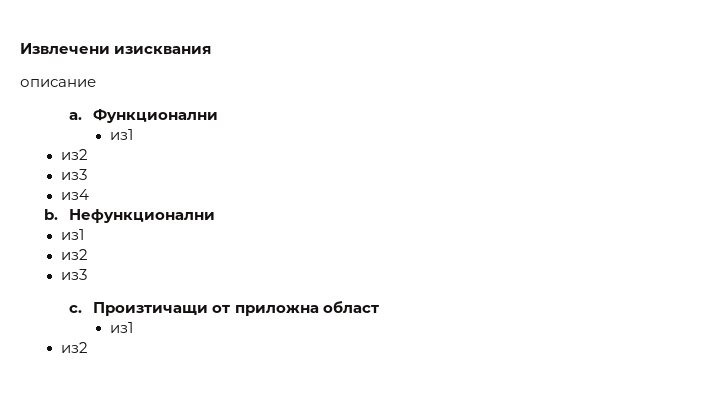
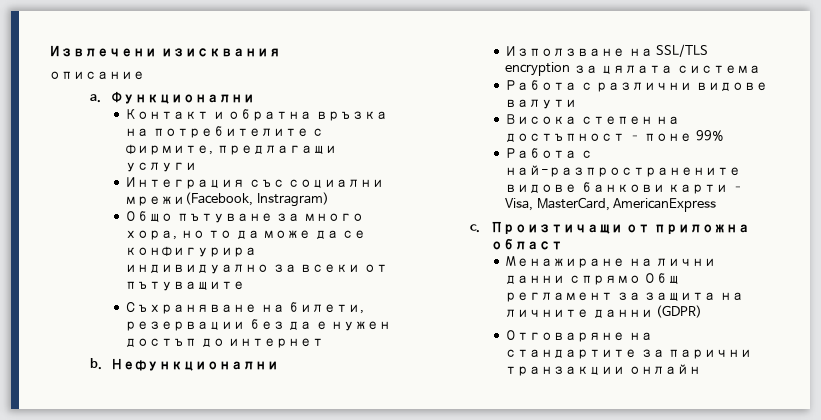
[109,129,133,140] [60,149,88,160] [60,169,87,180] [60,189,89,200] [44,209,215,223] [60,229,84,240] [60,249,88,260] [60,269,87,280] из1 // из2 // из3 // из4 // b. Нефункционални // из1 // из2 // из3 -> [125,109,388,121] [125,126,325,138] [125,144,337,155] [125,162,198,172] [125,177,385,189] [125,192,329,207] [125,211,364,223] [125,230,367,240] [125,246,258,257] [125,264,388,274] [125,281,246,291] [125,302,365,314] [125,319,392,331] [125,338,325,348] [90,358,279,371] [505,44,709,57] [505,62,761,76] [505,80,768,92] [505,99,578,109] [505,114,681,125] [505,130,724,142] [505,148,593,158] [505,165,742,177] [505,182,744,194] [505,197,717,212] Контакт и обратна връзка на потребителите с фирмите, предлагащи услуги // Интеграция със социални мрежи(Facebook, Instragram) // Общо пътуване за много хора, но то да може да се конфигурира индивидуално за всеки от пътуващите // Съхраняване на билети, резервации без да е нужен достъп до интернет // b. Нефункционални // Използване на SSL/TLS encryption за цялата система // Работа с различни видове валути // Висока степен на достъпност – поне 99% // Работа с най-разпространените видове банкови карти – Visa, MasterCard, AmericanExpress
[109,322,133,333] [60,342,88,353] из1 // из2 -> [505,256,717,268] [505,273,681,285] [505,292,744,302] [505,305,703,318] [505,330,653,342] [505,349,753,359] [505,364,701,376] Менажиране на лични данни спрямо Общ регламент за защита на личните данни (GDPR) // Отговаряне на стандартите за парични транзакции онлайн

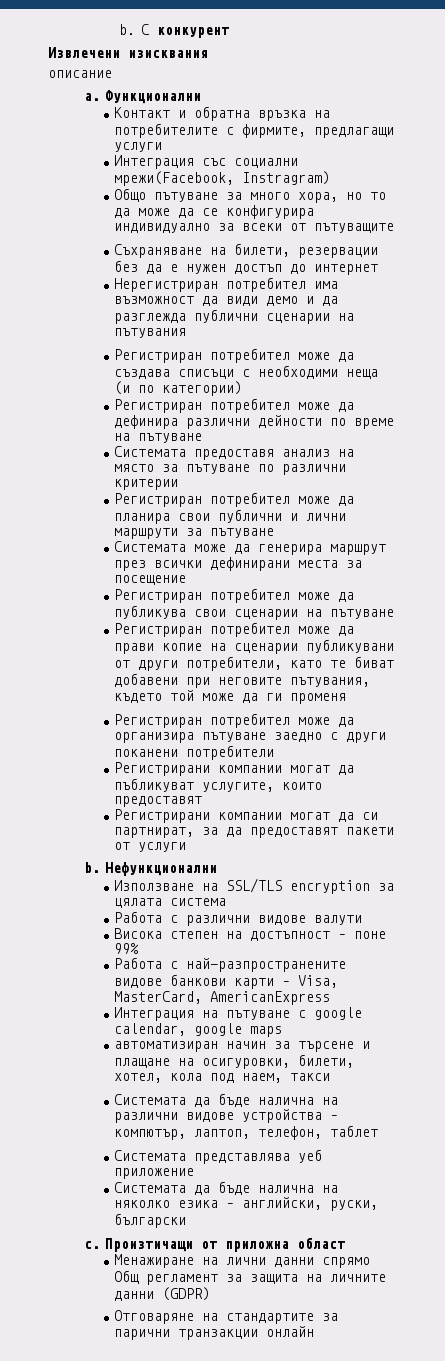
(49, 51) none -> [119,24,230,38] b. С конкурент //
(325, 343) none -> [114,277,339,292] [114,296,339,306] [114,309,355,324] [114,328,187,338] [114,348,355,363] [114,365,379,379] [114,381,243,396] [114,398,355,413] [114,415,395,429] [114,433,203,443] [114,446,355,460] [114,464,347,475] [114,479,179,490] [114,492,355,507] [114,509,347,524] [114,528,275,539] [114,541,387,555] [114,557,363,571] [114,575,187,585] [114,588,355,603] [114,605,395,620] [114,622,355,637] [114,639,395,654] [114,656,395,671] [114,673,371,688] [114,690,347,704] [114,713,355,728] [114,732,387,743] [114,745,275,760] [114,762,355,776] [114,778,323,792] [114,796,203,807] [114,809,379,823] [114,827,395,838] [114,842,187,852] // Нерегистриран потребител има възможност да види демо и да разглежда публични сценарии на пътувания // Регистриран потребител може да създава списъци с необходими неща (и по категории) // Регистриран потребител може да дефинира различни дейности по време на пътуване // Системата предоставя анализ на място за пътуване по различни критерии // Регистриран потребител може да планира свои публични и лични маршрути за пътуване // Системата може да генерира маршрут през всички дефинирани места за посещение // Регистриран потребител може да публикува свои сценарии на пътуване // Регистриран потребител може да прави копие на сценарии публикувани от други потребители, като те биват добавени при неговите пътувания, където той може да ги променя // Регистриран потребител може да организира пътуване заедно с други поканени потребители // Регистрирани компании могат да пъбликуват услугите, които предоставят // Регистрирани компании могат да си партнират, за да предоставят пакети от услуги
(717, 205) none -> [114,1007,363,1021] [114,1023,283,1037] [114,1041,371,1052] [114,1054,355,1069] [114,1073,331,1083] [114,1093,339,1107] [114,1109,339,1123] [114,1125,379,1140] [114,1149,323,1164] [114,1168,195,1179] [114,1181,339,1195] [114,1197,379,1211] [114,1213,187,1228] // Интеграция на пътуване с google calendar, google maps // автоматизиран начин за търсене и плащане на осигуровки, билети, хотел, кола под наем, такси // Системата да бъде налична на различни видове устройства – компютър, лаптоп, телефон, таблет // Системата представлява уеб приложение // Системата да бъде налична на няколко езика – английски, руски, български

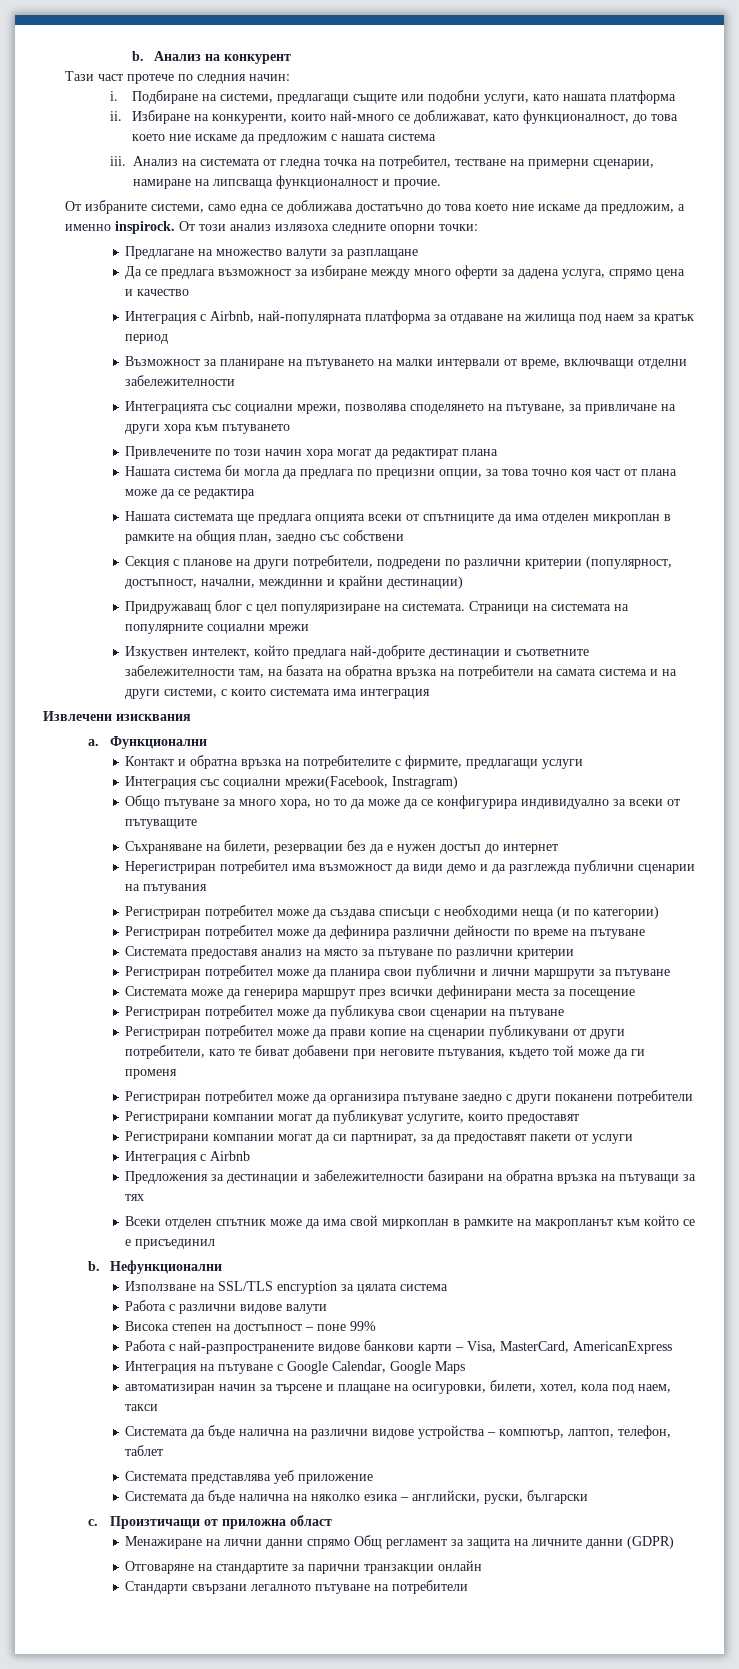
[119,24,151,35] b. С -> [132,51,221,61] b. Анализ на
(230, 32) none -> [65,71,291,84] [109,90,677,104] [109,110,679,124] [132,134,437,144] [109,155,654,169] [132,175,441,189] [65,200,686,214] [65,221,479,234] [125,246,419,259] [125,265,686,279] [125,289,190,296] [125,310,695,324] [125,334,169,344] [125,356,688,369] [125,375,236,386] [125,401,677,414] [125,424,291,434] [125,446,499,459] [125,465,678,479] [125,489,256,499] [125,511,672,524] [125,530,405,544] [125,555,673,569] [125,575,464,589] [125,600,630,614] [125,624,310,634] [125,645,590,659] [125,665,678,679] [125,689,431,699] // Тази част протече по следния начин: // i. Подбиране на системи, предлагащи същите или подобни услуги, като нашата платформа // ii. Избиране на конкуренти, които най-много се доближават, като функционалност, до това което ние искаме да предложим с нашата система // iii. Анализ на системата от гледна точка на потребител, тестване на примерни сценарии, намиране на липсваща функционалност и прочие. // От избраните системи, само една се доближава достатъчно до това което ние искаме да предложим, а именно inspirock. От този анализ излязоха следните опорни точки: // Предлагане на множество валути за разплащане // Да се предлага възможност за избиране между много оферти за дадена услуга, спрямо цена и качество // Интеграция с Airbnb, най-популярната платформа за отдаване на жилища под наем за кратък период // Възможност за планиране на пътуването на малки интервали от време, включващи отделни забележителности // Интеграцията със социални мрежи, позволява споделянето на пътуване, за привличане на други хора към пътуването // Привлечените по този начин хора могат да редактират плана // Нашата система би могла да предлага по прецизни опции, за това точно коя част от плана може да се редактира // Нашата системата ще предлага опцията всеки от спътниците да има отделен микроплан в рамките на общия план, заедно със собствени // Секция с планове на други потребители, подредени по различни критерии (популярност, достъпност, начални, междинни и крайни дестинации) // Придружаващ блог с цел популяризиране на системата. Страници на системата на популярните социални мрежи // Изкуствен интелект, който предлага най-добрите дестинации и съответните забележителности там, на базата на обратна връзка на потребители на самата система и на други системи, с които системата има интеграция
[48,70,112,78] // описание -> (191, 717) none
[114,778,195,792] пъбликуват -> [333,1110,404,1124] публикуват
(187, 847) none -> [125,1151,251,1164] [125,1170,697,1184] [125,1194,145,1201] [125,1215,696,1229] [125,1239,216,1249] // Интеграция с Airbnb // Предложения за дестинации и забележителности базирани на обратна връзка на пътуващи за тях // Всеки отделен спътник може да има свой миркоплан в рамките на макропланът към който се е присъединил
[314,1007,363,1020] [114,1023,283,1037] google calendar, google maps -> [287,1361,466,1374] Google Calendar, Google Maps
(315, 1331) none -> [125,1580,469,1594] // Стандарти свързани легалното пътуване на потребители

